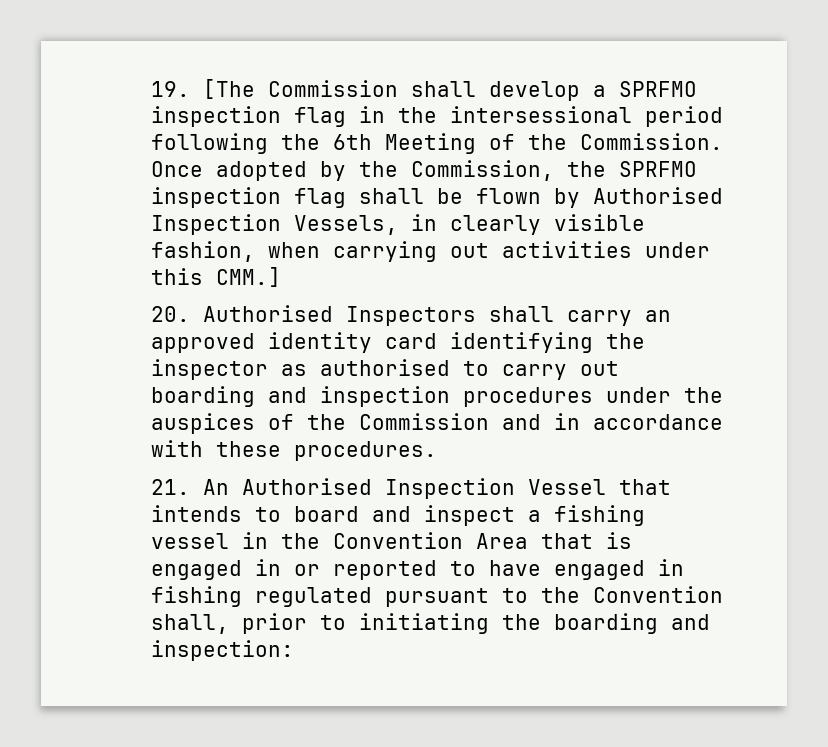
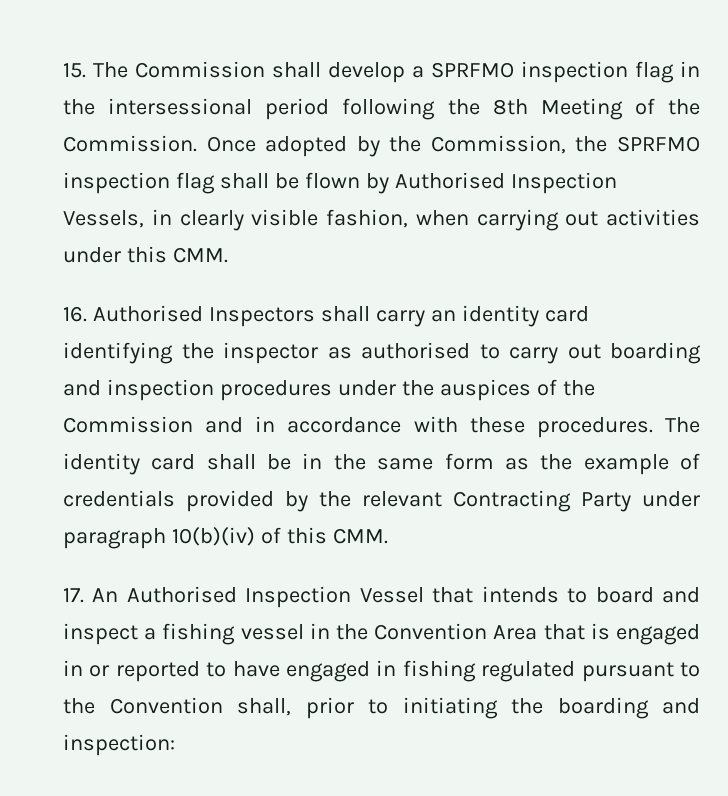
[150,79,255,99] 19. [The -> [63,62,129,78] 15. The
[332,134,372,150] 6th -> [492,99,528,115] 8th
[215,267,281,287] [150,306,190,322] CMM.] // 20. -> [172,247,228,263] [63,306,88,322] CMM. // 16.
[150,333,255,353] approved -> (456, 316) none
[150,479,190,495] // 21. -> [664,417,700,433] [63,453,701,475] [63,490,700,512] [63,527,388,549] [63,588,85,603] The identity card shall be in the same form as the example of credentials provided by the relevant Contracting Party under paragraph 10(b)(iv) of this CMM. // 17.

